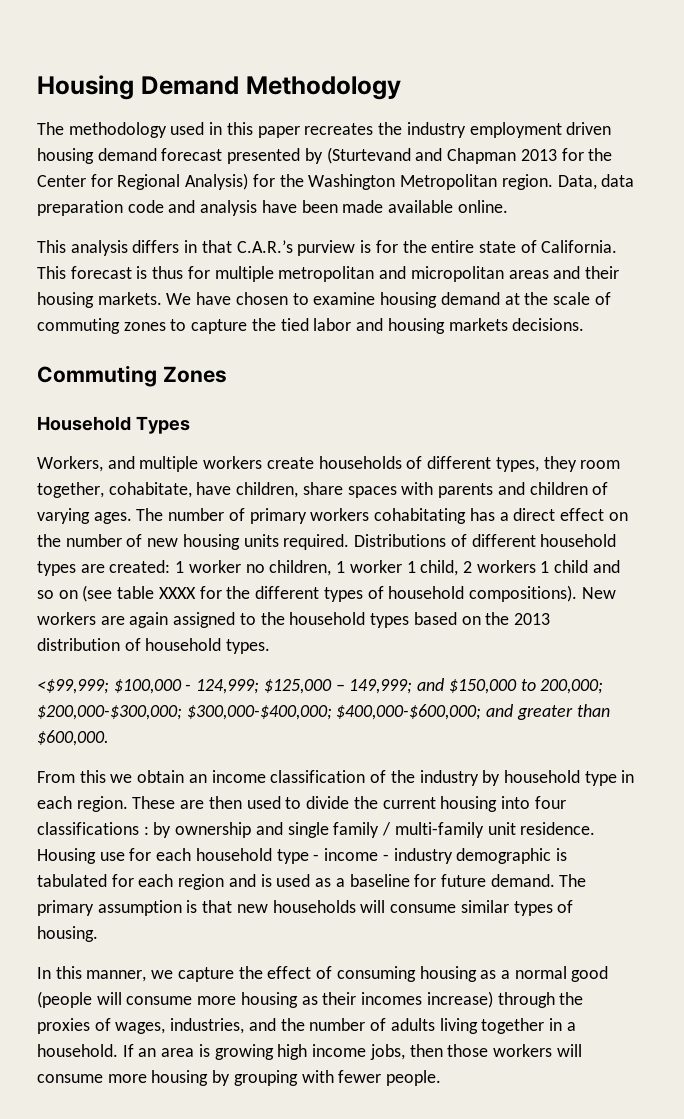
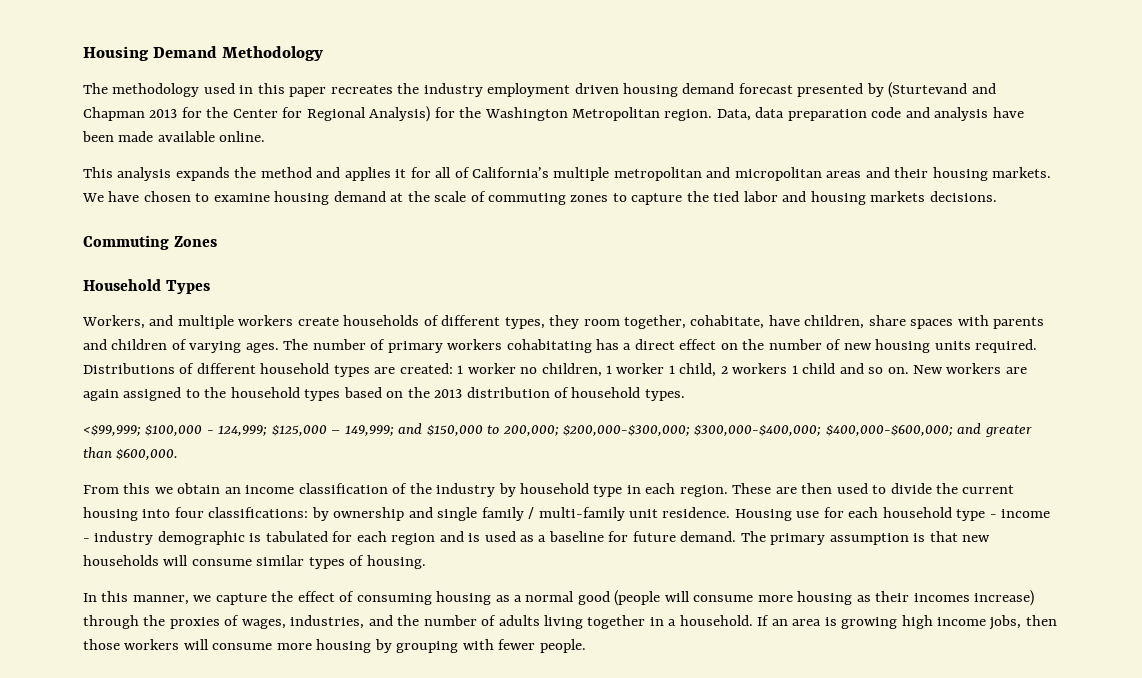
[132,240,618,256] [37,266,210,279] differs in that C.A.R.’s purview is for the entire state of California. This forecast is thus for -> [175,167,550,181] expands the method and applies it for all of California’s
[58,585,577,602] on (see table XXXX for the different types of household compositions). -> [887,367,909,374] on.
[37,822,149,835] classifications : -> [208,507,309,518] classifications:

